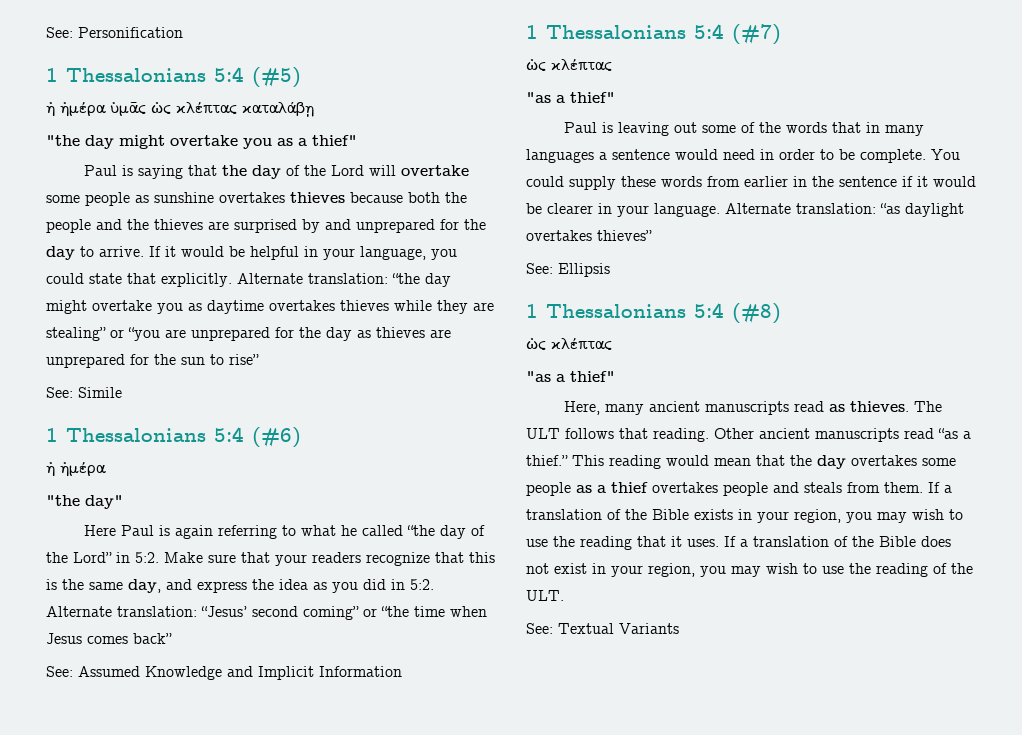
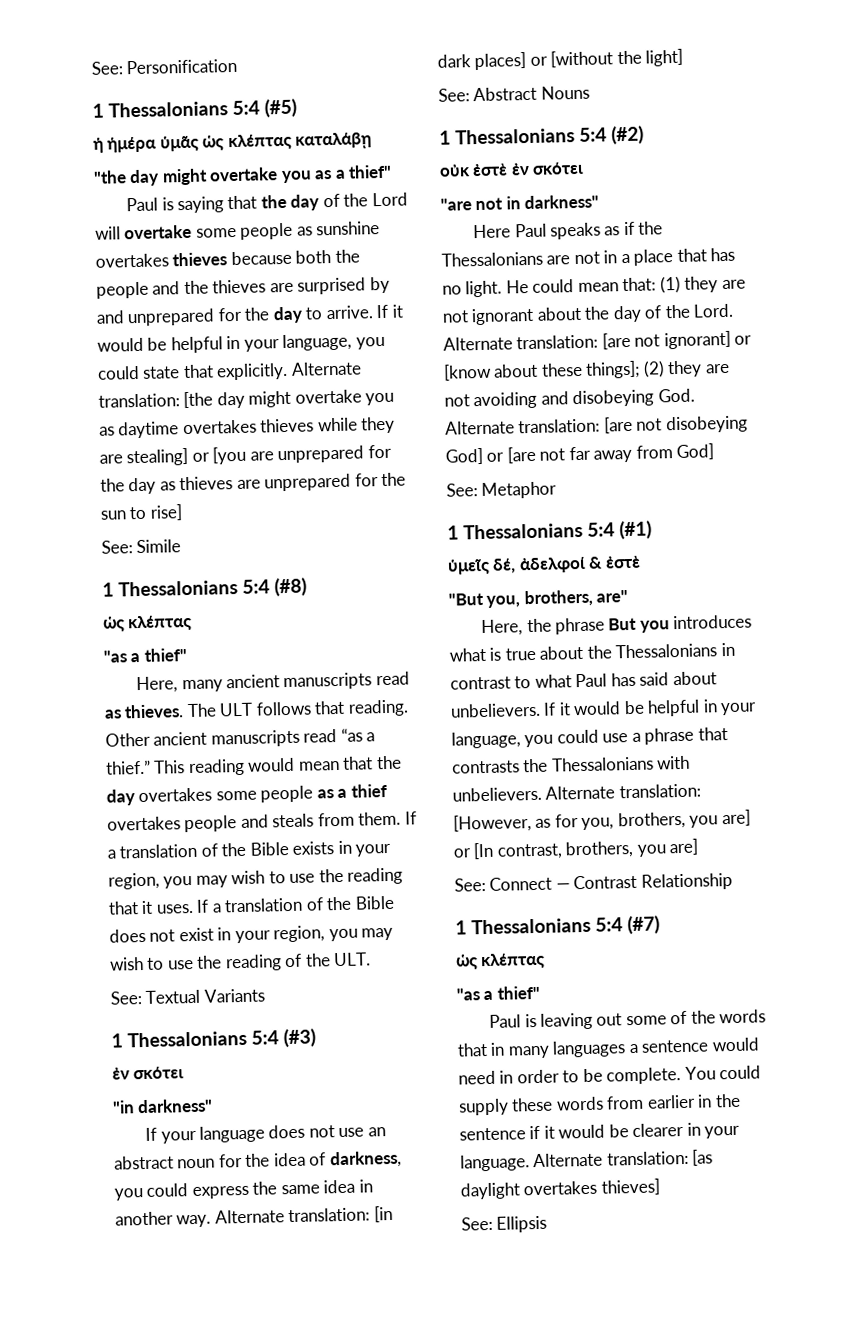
[392,273,420,284] “the -> [183,391,214,409] [the
[46,327,160,341] stealing” or “you -> [126,446,247,467] stealing] or [you
[229,354,259,365] rise” -> [149,504,183,521] rise]
[46,427,301,448] [46,462,106,477] [46,495,123,509] [84,525,486,539] [46,552,495,566] [46,579,434,593] [46,606,487,620] [46,633,172,644] [46,666,402,680] [526,24,781,45] [526,59,612,71] [526,92,615,103] [564,122,925,136] [526,149,960,163] [526,176,976,190] [526,203,964,217] [526,230,652,241] [526,263,610,277] // 1 Thessalonians 5:4 (#6) // ἡ ἡμέρα // "the day" // Here Paul is again referring to what he called “the day of the Lord” in 5:2. Make sure that your readers recognize that this is the same day, and express the idea as you did in 5:2. Alternate translation: “Jesus’ second coming” or “the time when Jesus comes back” // See: Assumed Knowledge and Implicit Information // 1 Thessalonians 5:4 (#7) // ὡς κλέπτας // "as a thief" // Paul is leaving out some of the words that in many languages a sentence would need in order to be complete. You could supply these words from earlier in the sentence if it would be clearer in your language. Alternate translation: “as daylight overtakes thieves” // See: Ellipsis -> (182, 546) none
(679, 628) none -> [111,1028,317,1048] [112,1066,185,1080] [112,1098,214,1114] [145,1124,386,1144] [114,1150,402,1170] [114,1179,373,1201] [115,1205,393,1228] [437,48,684,71] [438,85,590,102] [439,125,645,145] [439,161,585,177] [440,194,600,211] [473,221,664,240] [441,247,736,267] [442,275,746,298] [442,303,735,326] [443,330,753,351] [443,360,730,381] [444,388,695,410] [445,415,748,435] [445,443,715,465] [446,481,558,499] [447,520,653,540] [447,555,641,575] [448,589,629,608] [481,614,753,637] [449,642,735,662] [450,671,717,690] [450,699,758,718] [451,727,728,749] [452,755,691,774] [452,783,701,802] [453,809,751,833] [453,838,700,860] [454,872,733,892] [455,915,661,935] [455,952,546,970] [456,985,540,1001] [489,1009,767,1030] [457,1037,760,1059] [458,1065,762,1085] [458,1093,741,1116] [459,1122,741,1141] [460,1149,714,1172] [460,1178,660,1200] [461,1215,548,1233] // 1 Thessalonians 5:4 (#3) // ἐν σκότει // "in darkness" // If your language does not use an abstract noun for the idea of darkness, you could express the same idea in another way. Alternate translation: [in dark places] or [without the light] // See: Abstract Nouns // 1 Thessalonians 5:4 (#2) // οὐκ ἐστὲ ἐν σκότει // "are not in darkness" // Here Paul speaks as if the Thessalonians are not in a place that has no light. He could mean that: (1) they are not ignorant about the day of the Lord. Alternate translation: [are not ignorant] or [know about these things]; (2) they are not avoiding and disobeying God. Alternate translation: [are not disobeying God] or [are not far away from God] // See: Metaphor // 1 Thessalonians 5:4 (#1) // ὑμεῖς δέ, ἀδελφοί & ἐστὲ // "But you, brothers, are" // Here, the phrase But you introduces what is true about the Thessalonians in contrast to what Paul has said about unbelievers. If it would be helpful in your language, you could use a phrase that contrasts the Thessalonians with unbelievers. Alternate translation: [However, as for you, brothers, you are] or [In contrast, brothers, you are] // See: Connect — Contrast Relationship // 1 Thessalonians 5:4 (#7) // ὡς κλέπτας // "as a thief" // Paul is leaving out some of the words that in many languages a sentence would need in order to be complete. You could supply these words from earlier in the sentence if it would be clearer in your language. Alternate translation: [as daylight overtakes thieves] // See: Ellipsis

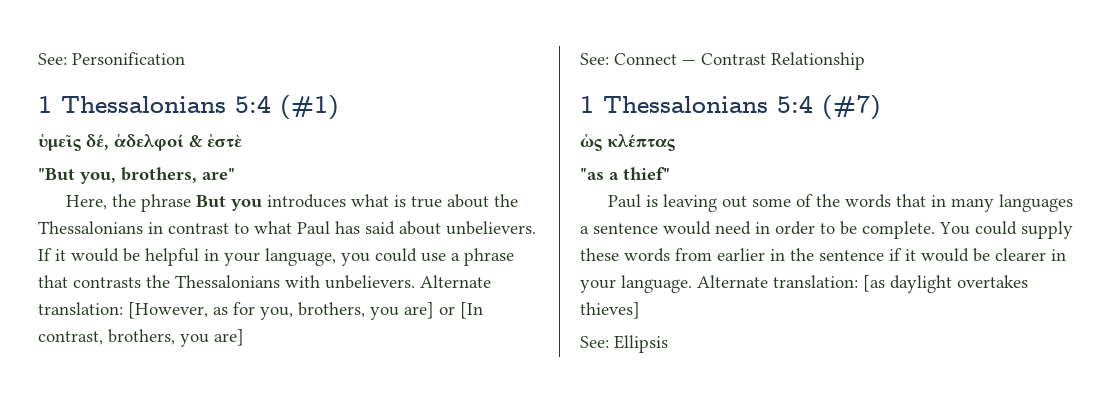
[92,98,298,118] [93,132,373,153] [93,164,393,187] [126,192,408,214] [95,221,381,240] [95,249,360,268] [96,276,390,299] [96,304,403,327] [97,333,385,354] [97,361,362,381] [98,389,395,409] [99,416,396,439] [99,444,392,467] [100,472,407,495] [100,504,183,521] [101,539,182,554] [102,577,308,597] [103,614,193,632] [103,648,187,663] [136,671,410,694] [104,699,409,719] [105,728,376,748] [105,755,402,777] [106,783,388,806] [107,811,417,833] [107,840,392,859] [108,867,404,890] [108,895,395,915] [109,925,394,944] [109,952,372,972] [110,988,265,1005] [111,1028,317,1048] [112,1066,185,1080] [112,1098,214,1114] [145,1124,386,1144] [114,1150,402,1170] [114,1179,373,1201] [115,1205,393,1228] [437,48,684,71] [438,85,590,102] [439,125,645,145] [439,161,585,177] [440,194,600,211] [473,221,664,240] [441,247,736,267] [442,275,746,298] [442,303,735,326] [443,330,753,351] [443,360,730,381] [444,388,695,410] [445,415,748,435] [445,443,715,465] [446,481,558,499] // 1 Thessalonians 5:4 (#5) // ἡ ἡμέρα ὑμᾶς ὡς κλέπτας καταλάβῃ // "the day might overtake you as a thief" // Paul is saying that the day of the Lord will overtake some people as sunshine overtakes thieves because both the people and the thieves are surprised by and unprepared for the day to arrive. If it would be helpful in your language, you could state that explicitly. Alternate translation: [the day might overtake you as daytime overtakes thieves while they are stealing] or [you are unprepared for the day as thieves are unprepared for the sun to rise] // See: Simile // 1 Thessalonians 5:4 (#8) // ὡς κλέπτας // "as a thief" // Here, many ancient manuscripts read as thieves. The ULT follows that reading. Other ancient manuscripts read “as a thief.” This reading would mean that the day overtakes some people as a thief overtakes people and steals from them. If a translation of the Bible exists in your region, you may wish to use the reading that it uses. If a translation of the Bible does not exist in your region, you may wish to use the reading of the ULT. // See: Textual Variants // 1 Thessalonians 5:4 (#3) // ἐν σκότει // "in darkness" // If your language does not use an abstract noun for the idea of darkness, you could express the same idea in another way. Alternate translation: [in dark places] or [without the light] // See: Abstract Nouns // 1 Thessalonians 5:4 (#2) // οὐκ ἐστὲ ἐν σκότει // "are not in darkness" // Here Paul speaks as if the Thessalonians are not in a place that has no light. He could mean that: (1) they are not ignorant about the day of the Lord. Alternate translation: [are not ignorant] or [know about these things]; (2) they are not avoiding and disobeying God. Alternate translation: [are not disobeying God] or [are not far away from God] // See: Metaphor -> (185, 58) none

